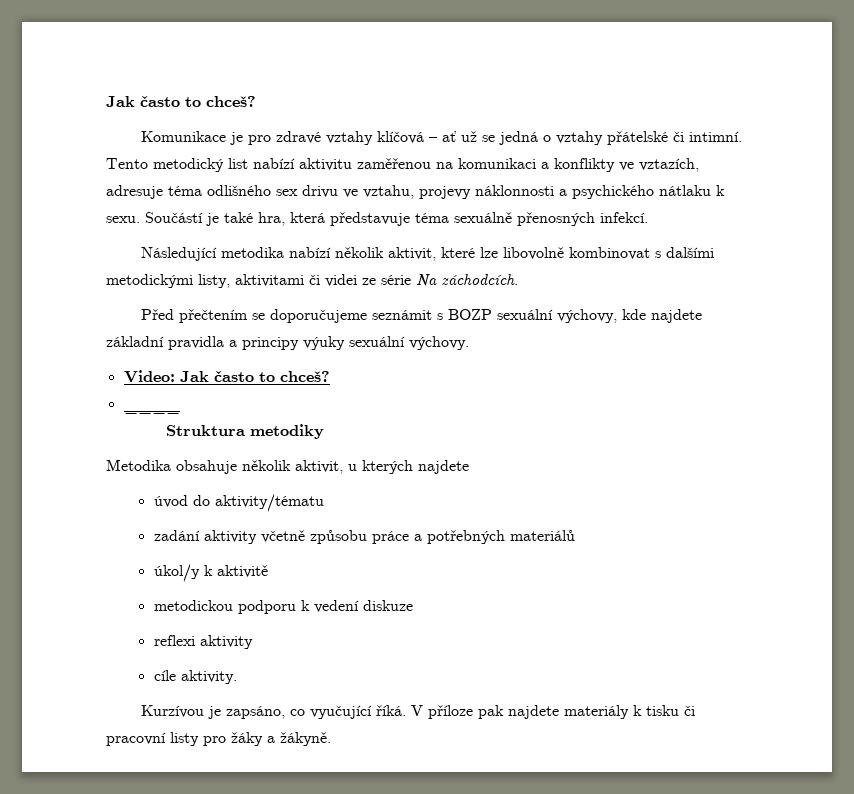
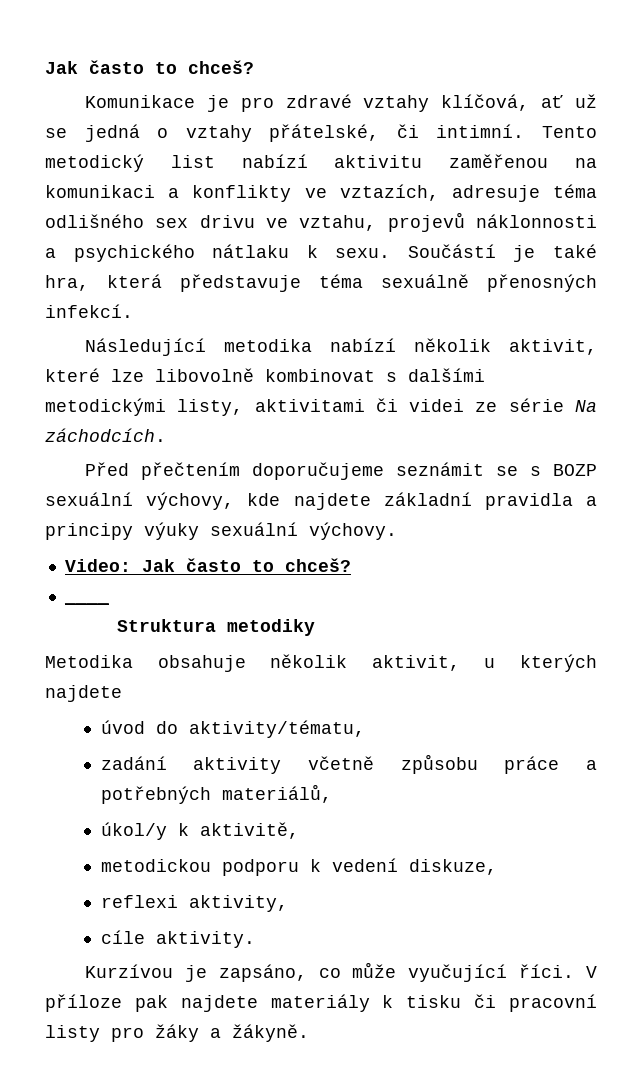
[377,131,438,144] klíčová – -> [441,94,530,111] klíčová,
[607,131,669,145] přátelské -> [269,124,380,142] přátelské,
[419,186,471,199] projevy -> [387,212,465,232] projevů
[252,313,266,320] se -> (240, 471) none
(433, 315) none -> [495,466,518,476] se
[214,494,324,512] aktivity/tématu -> [188,720,365,738] aktivity/tématu,
[509,530,575,541] materiálů -> [221,784,332,803] materiálů,
[216,565,268,578] aktivitě -> [199,822,299,839] aktivitě,
[362,600,413,611] diskuze -> [408,859,497,875] diskuze,
[199,635,253,649] aktivity -> [188,895,288,912] aktivity,
[310,705,407,719] vyučující říká. -> [352,962,575,982] může vyučující říci.

